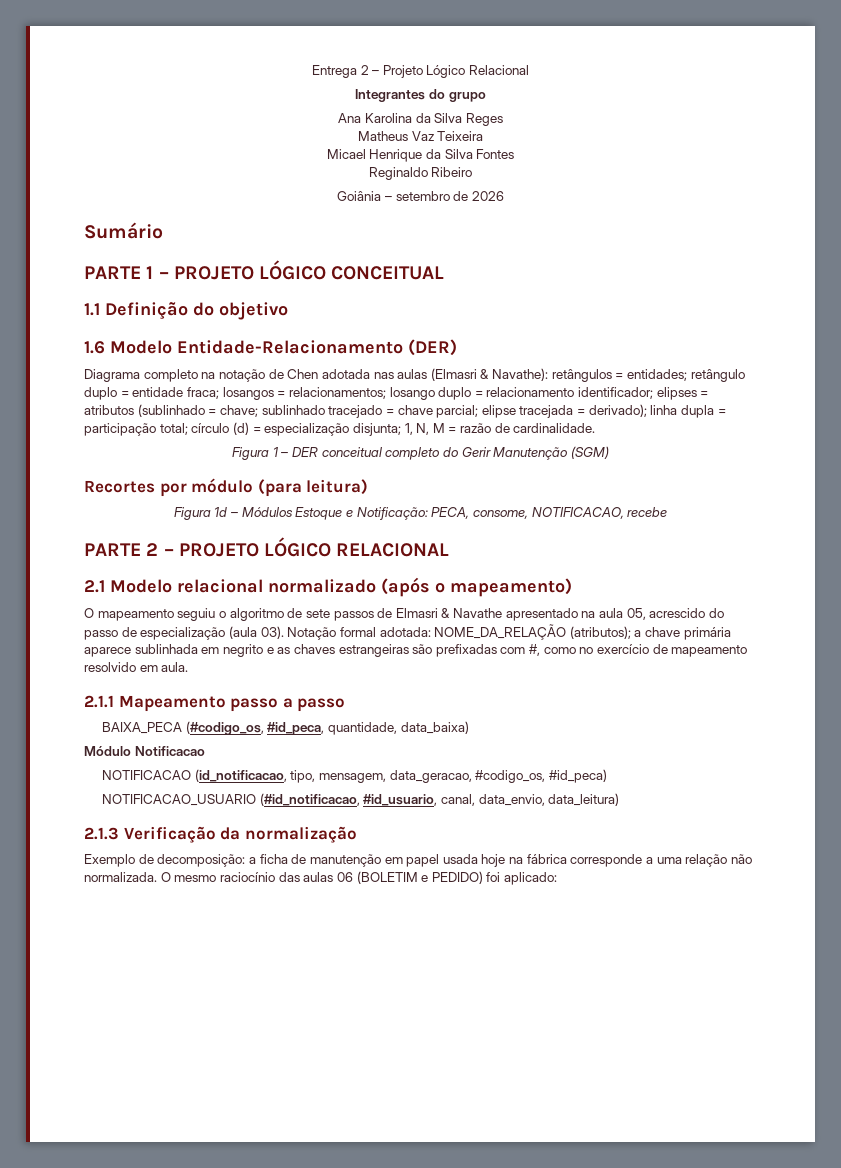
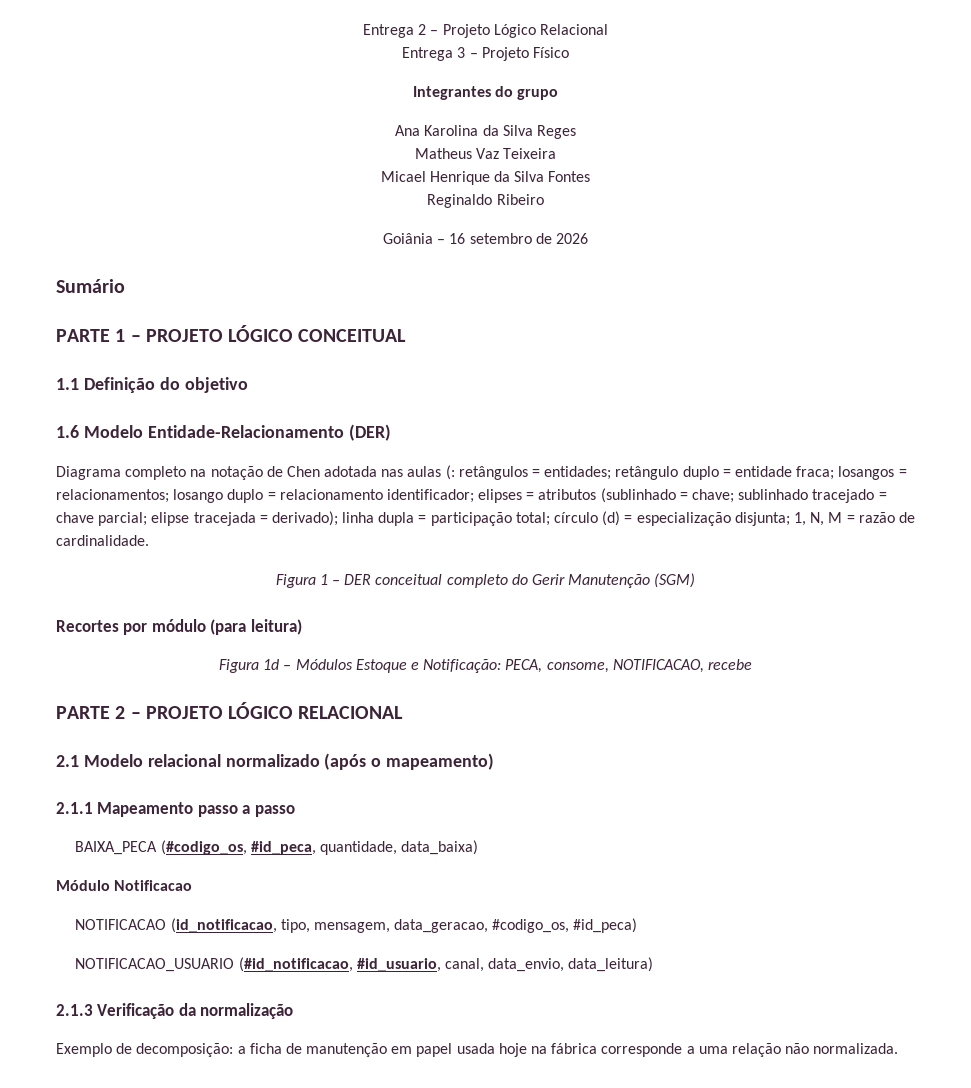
(530, 70) none -> [402,47,569,61] // Entrega 3 – Projeto Físico
(392, 198) none -> [449,233,466,244] 16
[430,368,549,381] (Elmasri & Navathe): -> [445,465,455,480] (:
[84,608,724,621] [84,624,731,640] [84,644,748,657] [84,662,189,672] // O mapeamento seguiu o algoritmo de sete passos de Elmasri & Navathe apresentado na aula 05, acrescido do passo de especialização (aula 03). Notação formal adotada: NOME_DA_RELAÇÃO (atributos); a chave primária aparece sublinhada em negrito e as chaves estrangeiras são prefixadas com #, como no exercício de mapeamento resolvido em aula. -> (495, 761) none
[160,871,558,885] O mesmo raciocínio das aulas 06 (BOLETIM e PEDIDO) foi aplicado: -> (899, 1048) none

